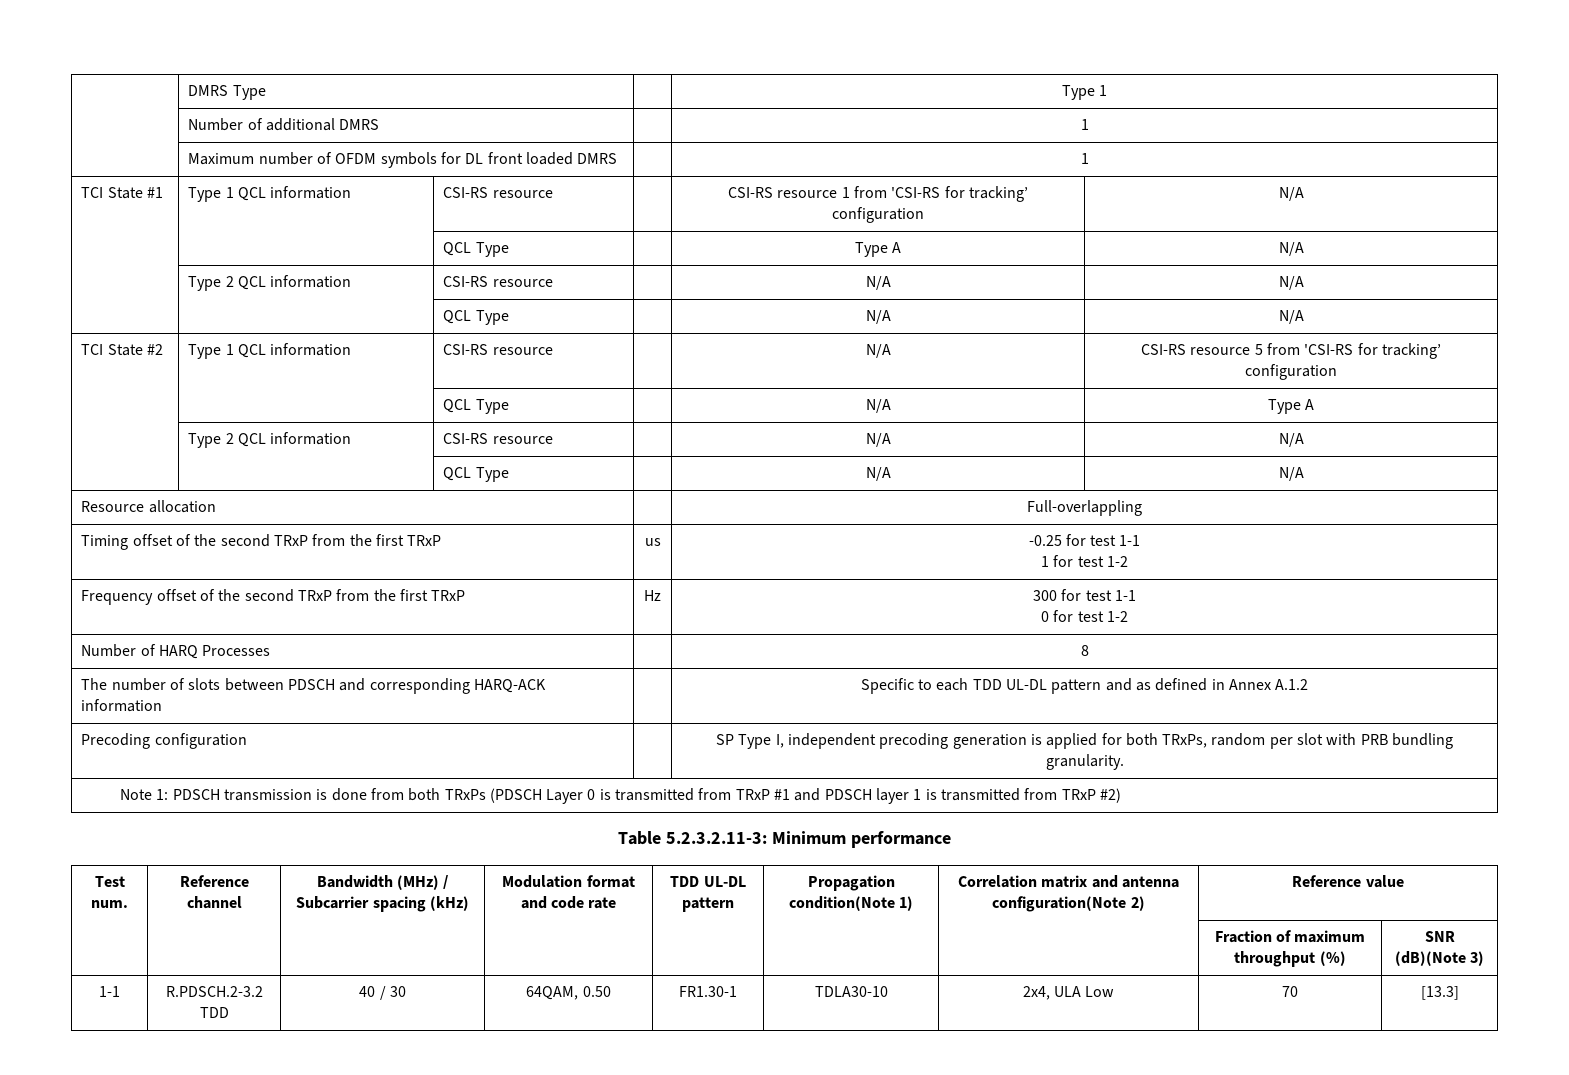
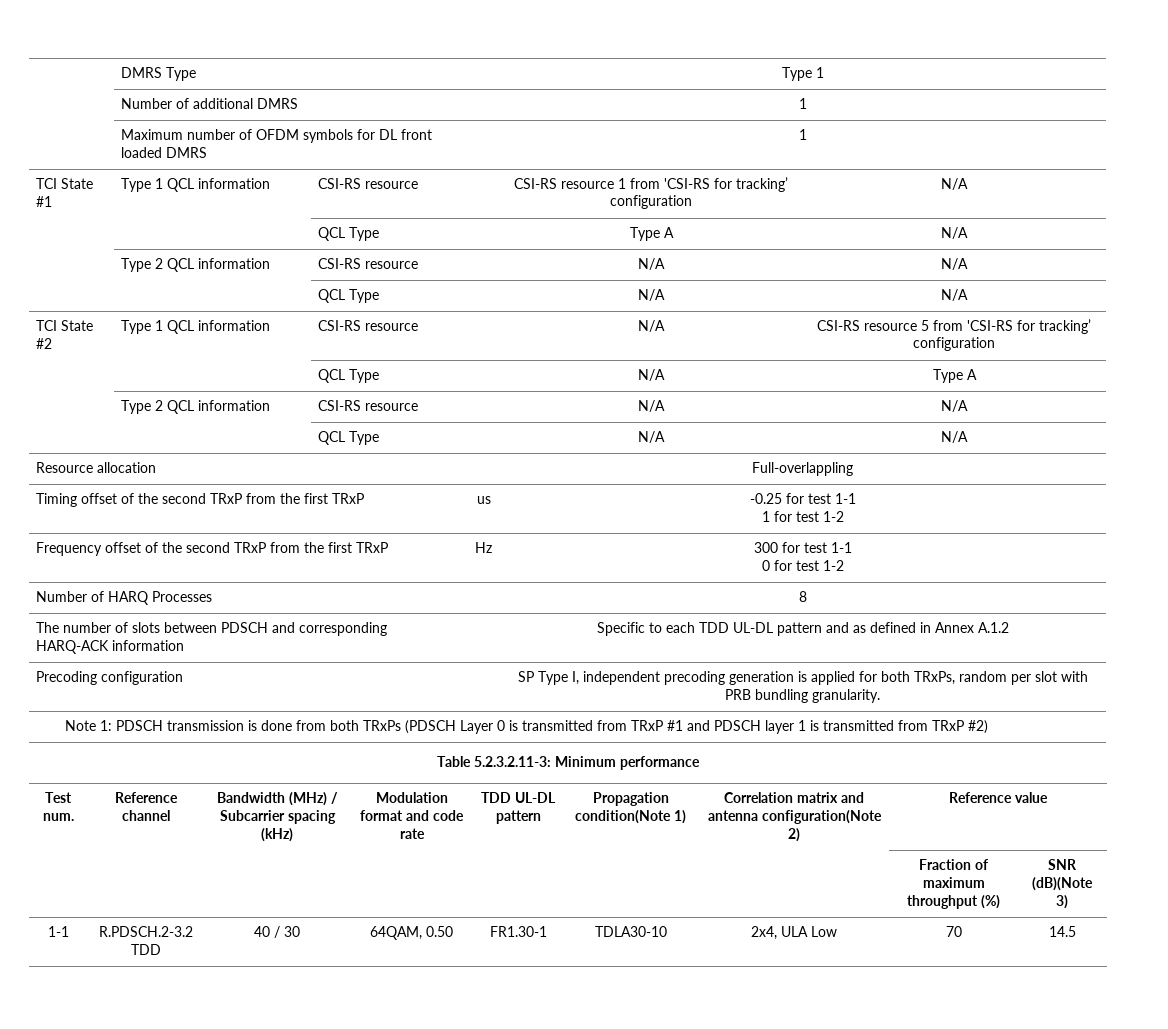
[1420,986,1459,1000] [13.3] -> [1048,926,1076,937] 14.5

